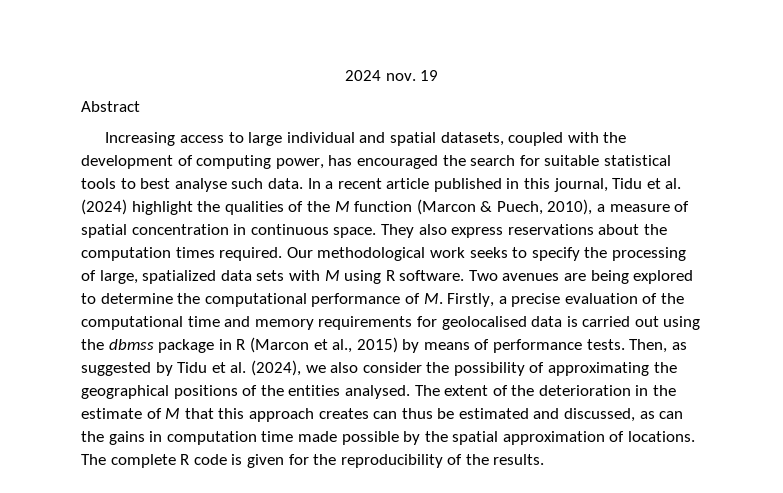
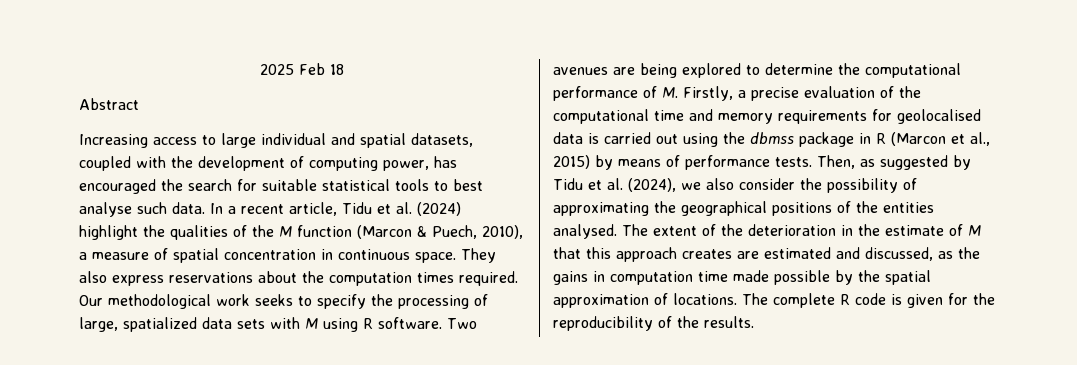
[344,70,439,81] 2024 nov. 19 -> [259,63,344,75] 2025 Feb 18
[386,178,608,192] article published in this journal, -> [289,202,337,216] article,
[373,408,455,419] can thus be -> [737,251,759,259] are
[659,411,684,419] can -> (953, 255) none

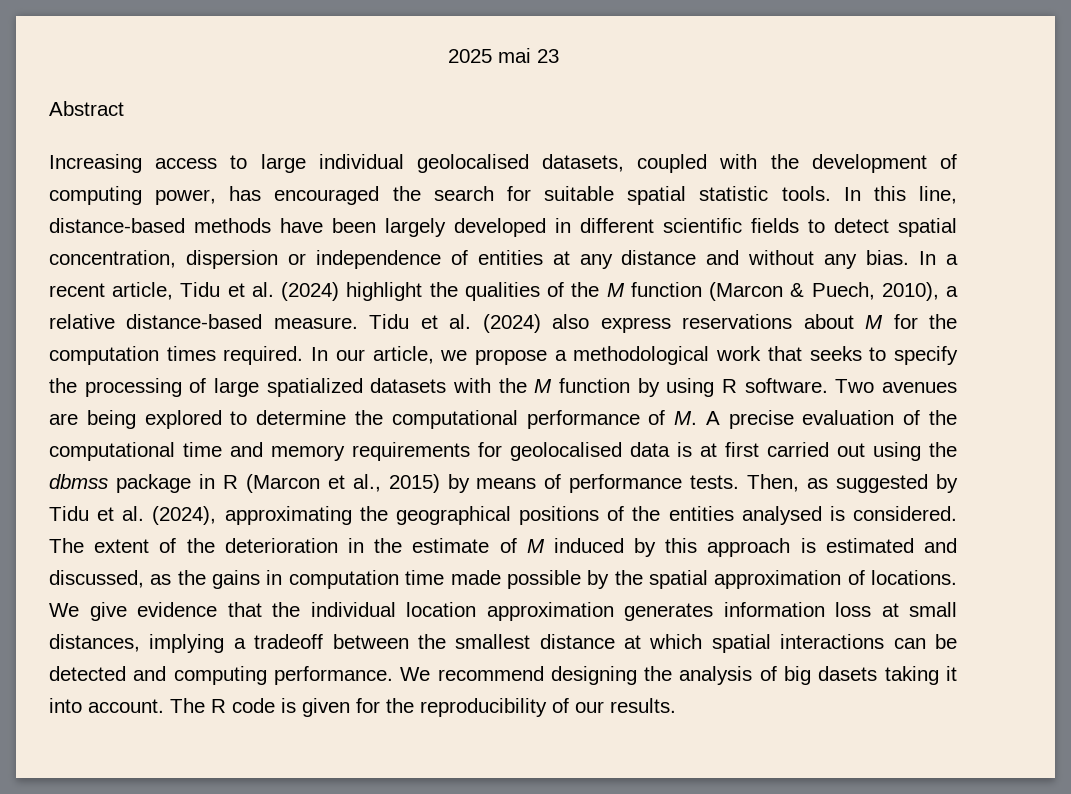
[298,63,344,75] Feb 18 -> [497,48,559,63] mai 23
[331,133,406,148] and spatial -> [416,154,529,173] geolocalised
[322,179,483,191] [79,202,205,217] statistical tools to best analyse such data. -> [627,186,958,205] [49,218,957,237] [49,250,910,269] spatial statistic tools. In this line, distance-based methods have been largely developed in different scientific fields to detect spatial concentration, dispersion or independence of entities at any distance and without any bias.
[92,248,496,263] measure of spatial concentration in continuous space. They -> [49,314,541,333] relative distance-based measure. Tidu et al. (2024)
(297, 277) none -> [865,314,918,329] M for
[79,295,103,306] Our -> [311,346,567,365] In our article, we propose a
(250, 300) none -> [767,346,802,361] that
[79,317,318,332] large, spatialized data sets with M -> [213,378,660,397] large spatialized datasets with the M function by
[683,86,746,101] Firstly, a -> [705,411,720,425] A
(599, 138) none -> [700,442,759,457] at first
[681,178,917,193] we also consider the possibility of -> (217, 515) none
[553,224,617,239] analysed. -> [741,506,958,525] analysed is considered.
[553,247,759,262] that this approach creates are -> [553,538,816,557] induced by this approach is
[742,293,835,308] The complete -> [49,602,957,621] [49,634,957,653] [49,666,957,685] [49,698,205,713] We give evidence that the individual location approximation generates information loss at small distances, implying a tradeoff between the smallest distance at which spatial interactions can be detected and computing performance. We recommend designing the analysis of big dasets taking it into account. The
[677,316,699,328] the -> [575,701,604,713] our

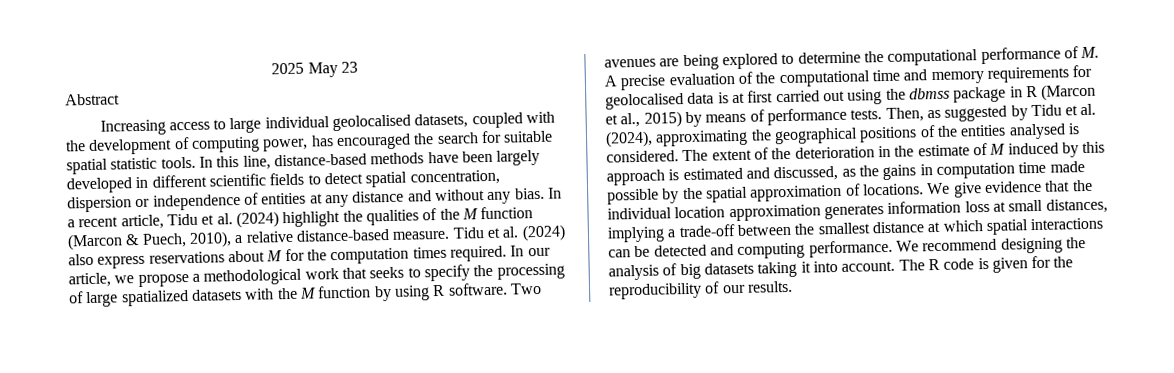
[497,48,531,63] mai -> [307,61,338,78] May
[254,634,324,649] tradeoff -> [678,224,736,238] trade-off
[818,666,878,681] dasets -> [703,262,754,275] datasets

